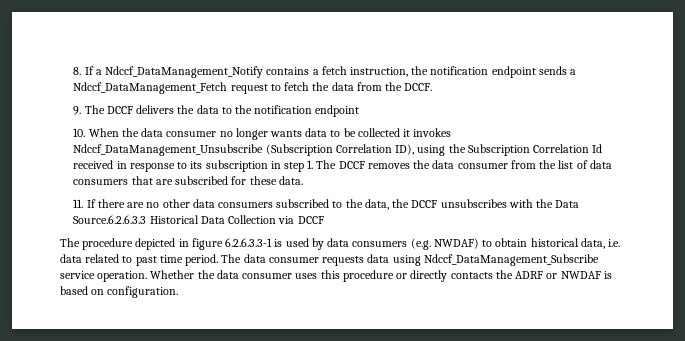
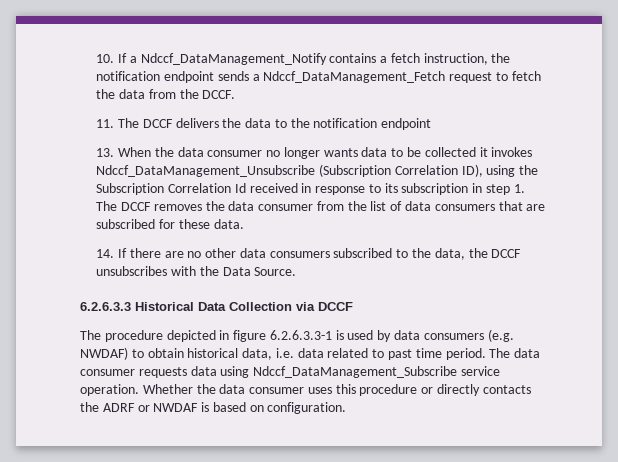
[73,67,82,75] 8. -> [96,54,115,63] 10.
[73,106,82,115] 9. -> [96,119,115,128] 11.
[73,128,86,137] 10. -> [96,148,115,157] 13.
[73,199,84,208] 11. -> [96,249,115,258] 14.
[73,215,147,224] Source.6.2.6.3.3 -> [254,267,297,276] [80,302,131,311] Source. // 6.2.6.3.3

